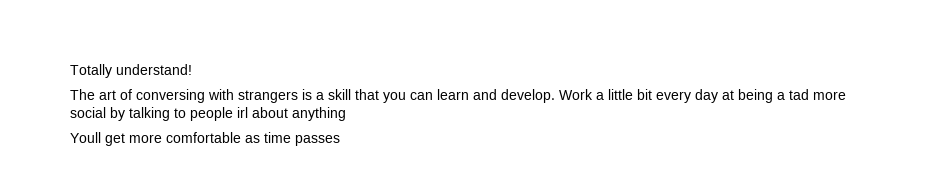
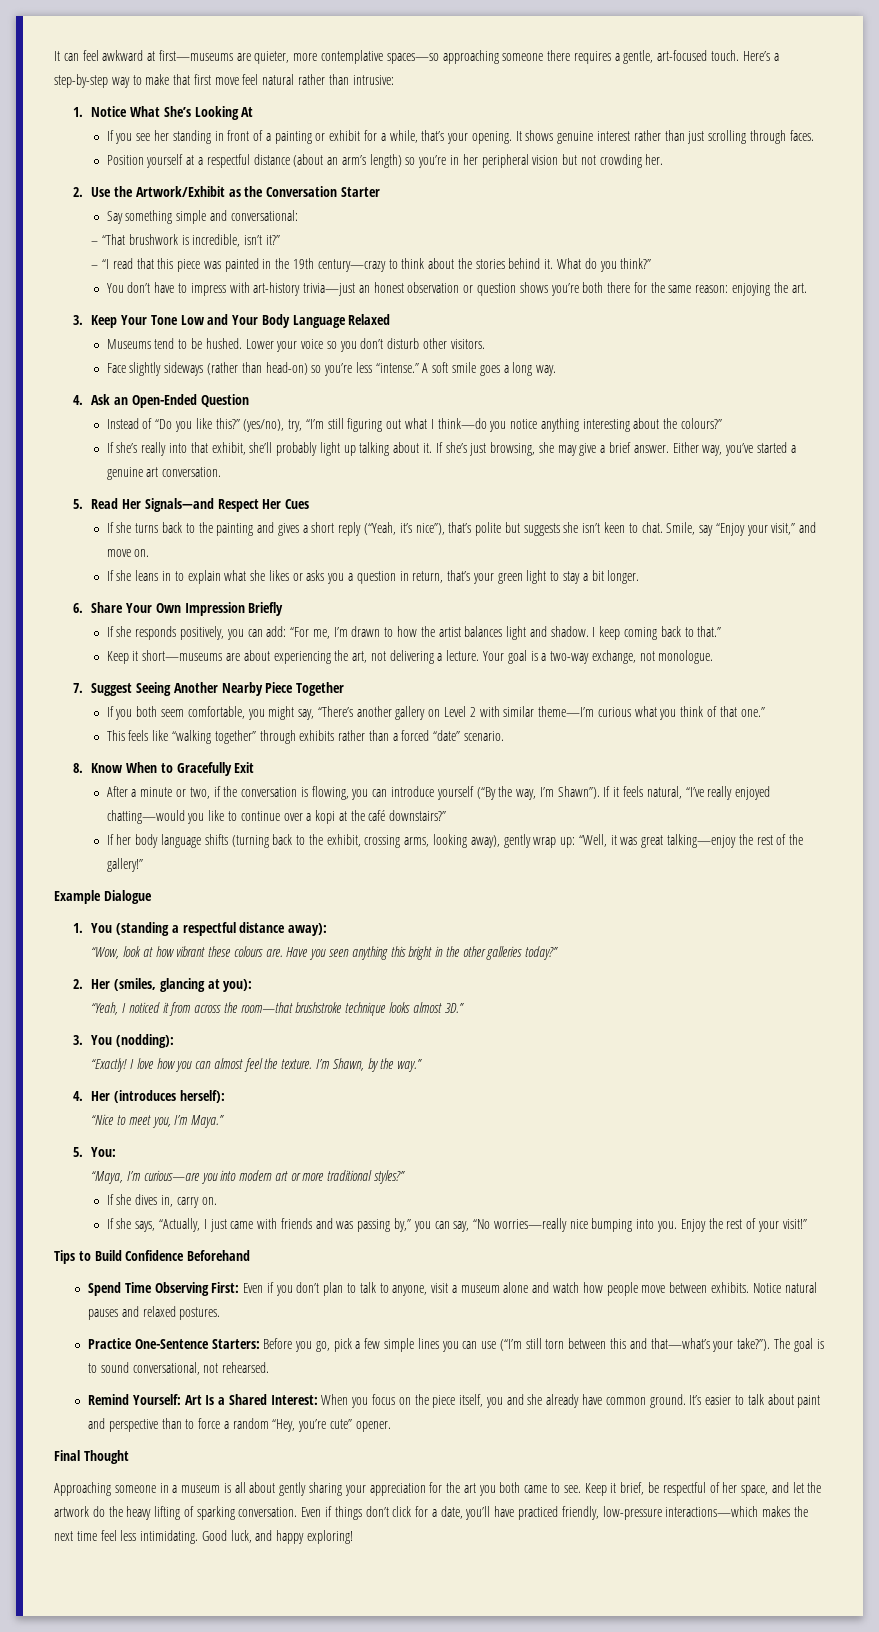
[70,64,192,78] [70,89,846,103] [70,107,346,121] [70,132,340,146] Totally understand! // The art of conversing with strangers is a skill that you can learn and develop. Work a little bit every day at being a tad more social by talking to people irl about anything // Youll get more comfortable as time passes -> [54,50,779,64] [54,74,394,88] [72,106,254,120] [106,130,814,144] [106,154,664,168] [72,186,380,197] [106,210,298,224] [91,234,280,247] [91,258,652,272] [106,282,807,296] [72,314,391,328] [106,338,485,352] [106,362,557,376] [72,394,249,408] [106,418,722,432] [106,442,796,456] [106,467,222,480] [72,498,310,512] [106,522,817,536] [106,549,150,557] [106,570,640,584] [72,602,284,616] [106,626,722,640] [106,650,714,664] [72,682,345,696] [106,706,765,720] [106,730,504,744] [72,762,255,776] [106,786,771,800] [106,810,447,824] [106,834,804,848] [106,858,143,872] [54,890,152,904] [72,922,328,936] [91,946,559,960] [72,978,253,992] [91,1002,464,1016] [72,1034,174,1048] [91,1058,423,1072] [72,1090,225,1103] [91,1114,225,1128] [72,1147,117,1157] [91,1170,406,1184] [106,1194,217,1208] [106,1218,807,1232] [54,1250,251,1264] [88,1282,817,1296] [88,1306,221,1320] [88,1338,824,1352] [88,1362,270,1375] [88,1394,821,1408] [88,1418,391,1432] [54,1450,129,1464] [54,1482,822,1496] [54,1506,808,1520] [54,1530,354,1544] It can feel awkward at first—museums are quieter, more contemplative spaces—so approaching someone there requires a gentle, art-focused touch. Here’s a step-by-step way to make that first move feel natural rather than intrusive: // 1. Notice What She’s Looking At // If you see her standing in front of a painting or exhibit for a while, that’s your opening. It shows genuine interest rather than just scrolling through faces. // Position yourself at a respectful distance (about an arm’s length) so you’re in her peripheral vision but not crowding her. // 2. Use the Artwork/Exhibit as the Conversation Starter // Say something simple and conversational: // – “That brushwork is incredible, isn’t it?” // – “I read that this piece was painted in the 19th century—crazy to think about the stories behind it. What do you think?” // You don’t have to impress with art-history trivia—just an honest observation or question shows you’re both there for the same reason: enjoying the art. // 3. Keep Your Tone Low and Your Body Language Relaxed // Museums tend to be hushed. Lower your voice so you don’t disturb other visitors. // Face slightly sideways (rather than head-on) so you’re less “intense.” A soft smile goes a long way. // 4. Ask an Open-Ended Question // Instead of “Do you like this?” (yes/no), try, “I’m still figuring out what I think—do you notice anything interesting about the colours?” // If she’s really into that exhibit, she’ll probably light up talking about it. If she’s just browsing, she may give a brief answer. Either way, you’ve started a genuine art conversation. // 5. Read Her Signals—and Respect Her Cues // If she turns back to the painting and gives a short reply (“Yeah, it’s nice”), that’s polite but suggests she isn’t keen to chat. Smile, say “Enjoy your visit,” and move on. // If she leans in to explain what she likes or asks you a question in return, that’s your green light to stay a bit longer. // 6. Share Your Own Impression Briefly // If she responds positively, you can add: “For me, I’m drawn to how the artist balances light and shadow. I keep coming back to that.” // Keep it short—museums are about experiencing the art, not delivering a lecture. Your goal is a two-way exchange, not monologue. // 7. Suggest Seeing Another Nearby Piece Together // If you both seem comfortable, you might say, “There’s another gallery on Level 2 with similar theme—I’m curious what you think of that one.” // This feels like “walking together” through exhibits rather than a forced “date” scenario. // 8. Know When to Gracefully Exit // After a minute or two, if the conversation is flowing, you can introduce yourself (“By the way, I’m Shawn”). If it feels natural, “I’ve really enjoyed chatting—would you like to continue over a kopi at the café downstairs?” // If her body language shifts (turning back to the exhibit, crossing arms, looking away), gently wrap up: “Well, it was great talking—enjoy the rest of the gallery!” // Example Dialogue // 1. You (standing a respectful distance away): // “Wow, look at how vibrant these colours are. Have you seen anything this bright in the other galleries today?” // 2. Her (smiles, glancing at you): // “Yeah, I noticed it from across the room—that brushstroke technique looks almost 3D.” // 3. You (nodding): // “Exactly! I love how you can almost feel the texture. I’m Shawn, by the way.” // 4. Her (introduces herself): // “Nice to meet you, I’m Maya.” // 5. You: // “Maya, I’m curious—are you into modern art or more traditional styles?” // If she dives in, carry on. // If she says, “Actually, I just came with friends and was passing by,” you can say, “No worries—really nice bumping into you. Enjoy the rest of your visit!” // Tips to Build Confidence Beforehand // Spend Time Observing First: Even if you don’t plan to talk to anyone, visit a museum alone and watch how people move between exhibits. Notice natural pauses and relaxed postures. // Practice One-Sentence Starters: Before you go, pick a few simple lines you can use (“I’m still torn between this and that—what’s your take?”). The goal is to sound conversational, not rehearsed. // Remind Yourself: Art Is a Shared Interest: When you focus on the piece itself, you and she already have common ground. It’s easier to talk about paint and perspective than to force a random “Hey, you’re cute” opener. // Final Thought // Approaching someone in a museum is all about gently sharing your appreciation for the art you both came to see. Keep it brief, be respectful of her space, and let the artwork do the heavy lifting of sparking conversation. Even if things don’t click for a date, you’ll have practiced friendly, low-pressure interactions—which makes the next time feel less intimidating. Good luck, and happy exploring!

